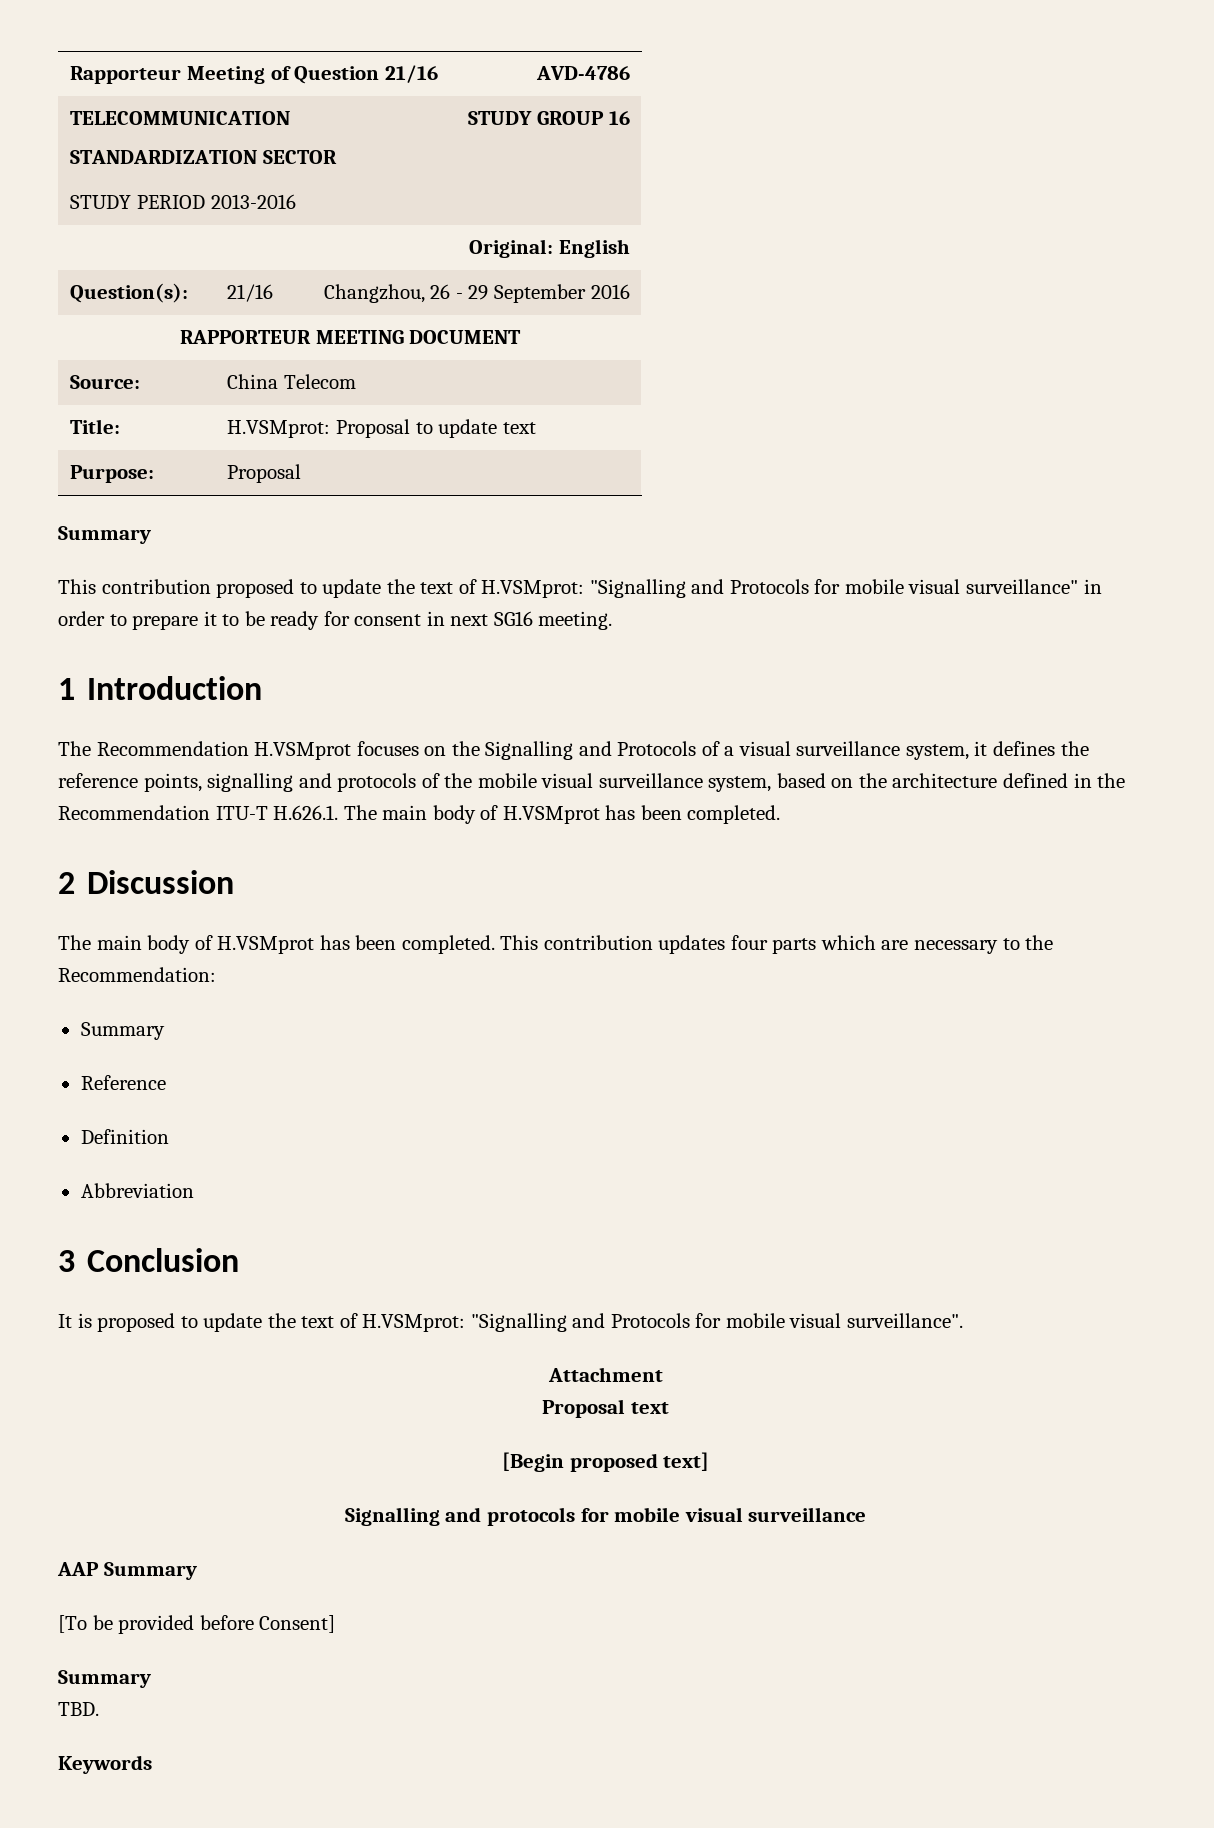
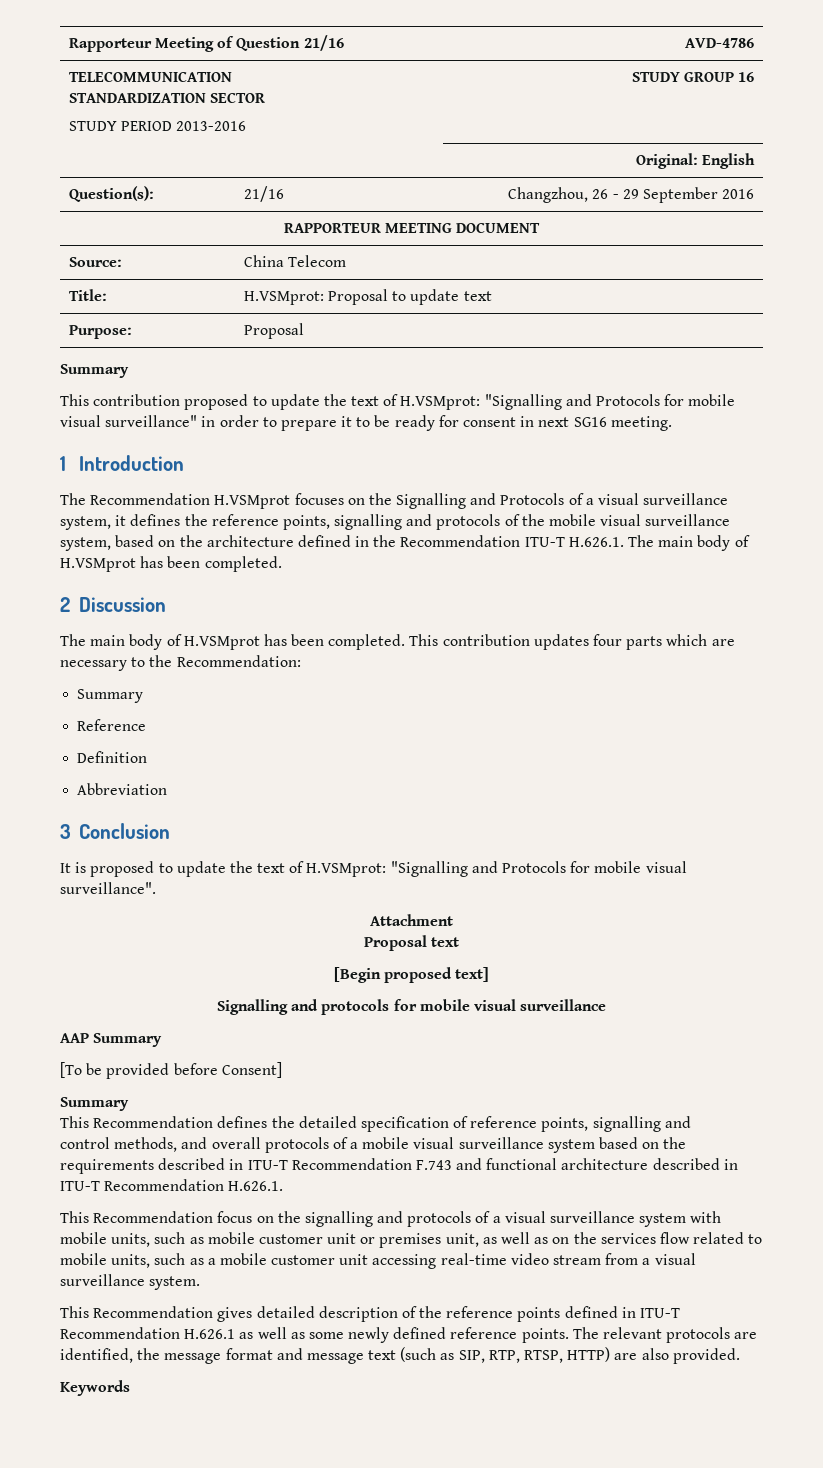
[58,1702,99,1716] TBD. -> [60,1116,691,1132] [60,1137,687,1153] [60,1158,738,1174] [60,1179,284,1191] [60,1211,722,1227] [60,1232,763,1248] [60,1253,696,1269] [60,1274,201,1290] [60,1306,681,1322] [60,1327,758,1343] [60,1347,740,1364] This Recommendation defines the detailed specification of reference points, signalling and // control methods, and overall protocols of a mobile visual surveillance system based on the requirements described in ITU-T Recommendation F.743 and functional architecture described in ITU-T Recommendation H.626.1. // This Recommendation focus on the signalling and protocols of a visual surveillance system with mobile units, such as mobile customer unit or premises unit, as well as on the services flow related to mobile units, such as a mobile customer unit accessing real-time video stream from a visual surveillance system. // This Recommendation gives detailed description of the reference points defined in ITU-T Recommendation H.626.1 as well as some newly defined reference points. The relevant protocols are identified, the message format and message text (such as SIP, RTP, RTSP, HTTP) are also provided.

